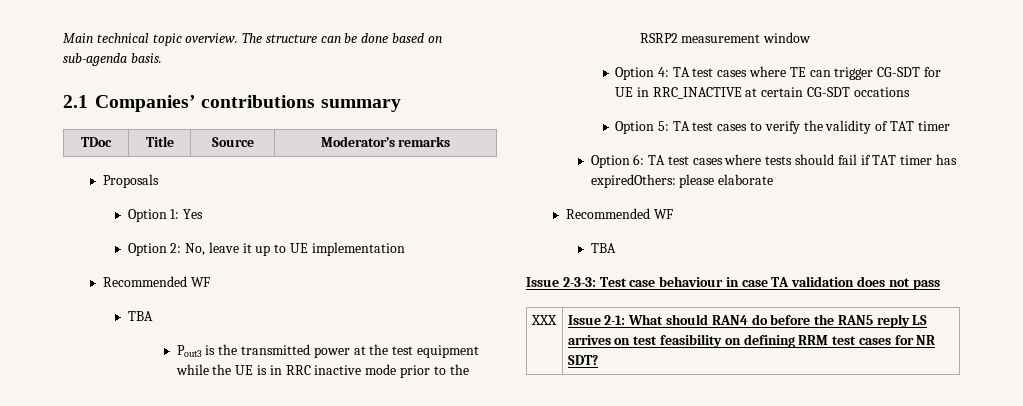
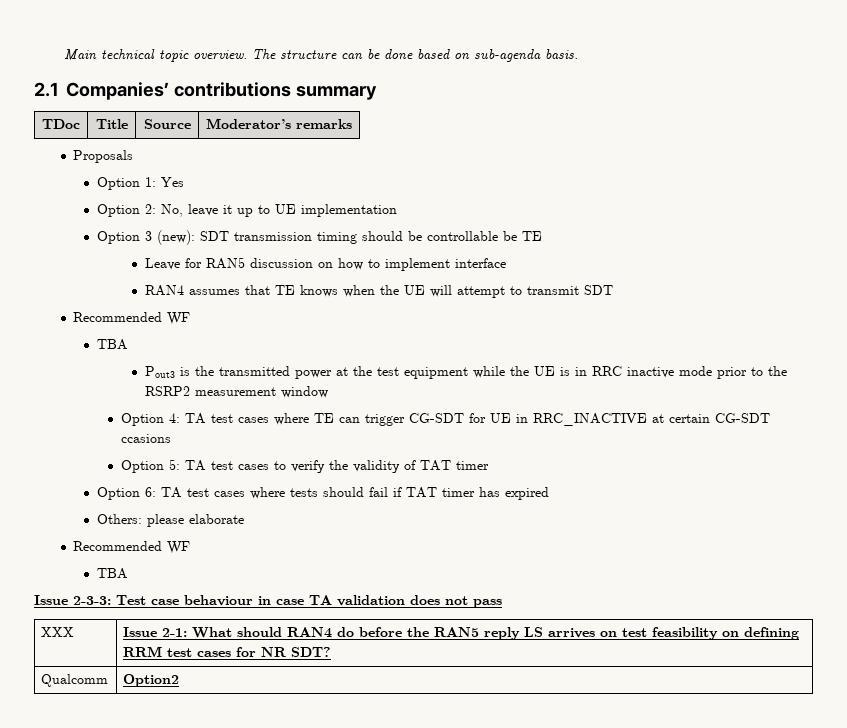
(405, 249) none -> [97,230,543,245] [144,257,506,271] [144,285,613,298] // Option 3 (new): SDT transmission timing should be controllable be TE // Leave for RAN5 discussion on how to implement interface // RAN4 assumes that TE knows when the UE will attempt to transmit SDT
[853,87,910,97] occations -> [120,434,171,443] ccasions
[590,174,676,188] expiredOthers: -> [505,487,550,500] [97,514,143,524] expired // Others:
(598, 360) none -> [41,674,109,687] [123,674,180,687] // Qualcomm | Option2

